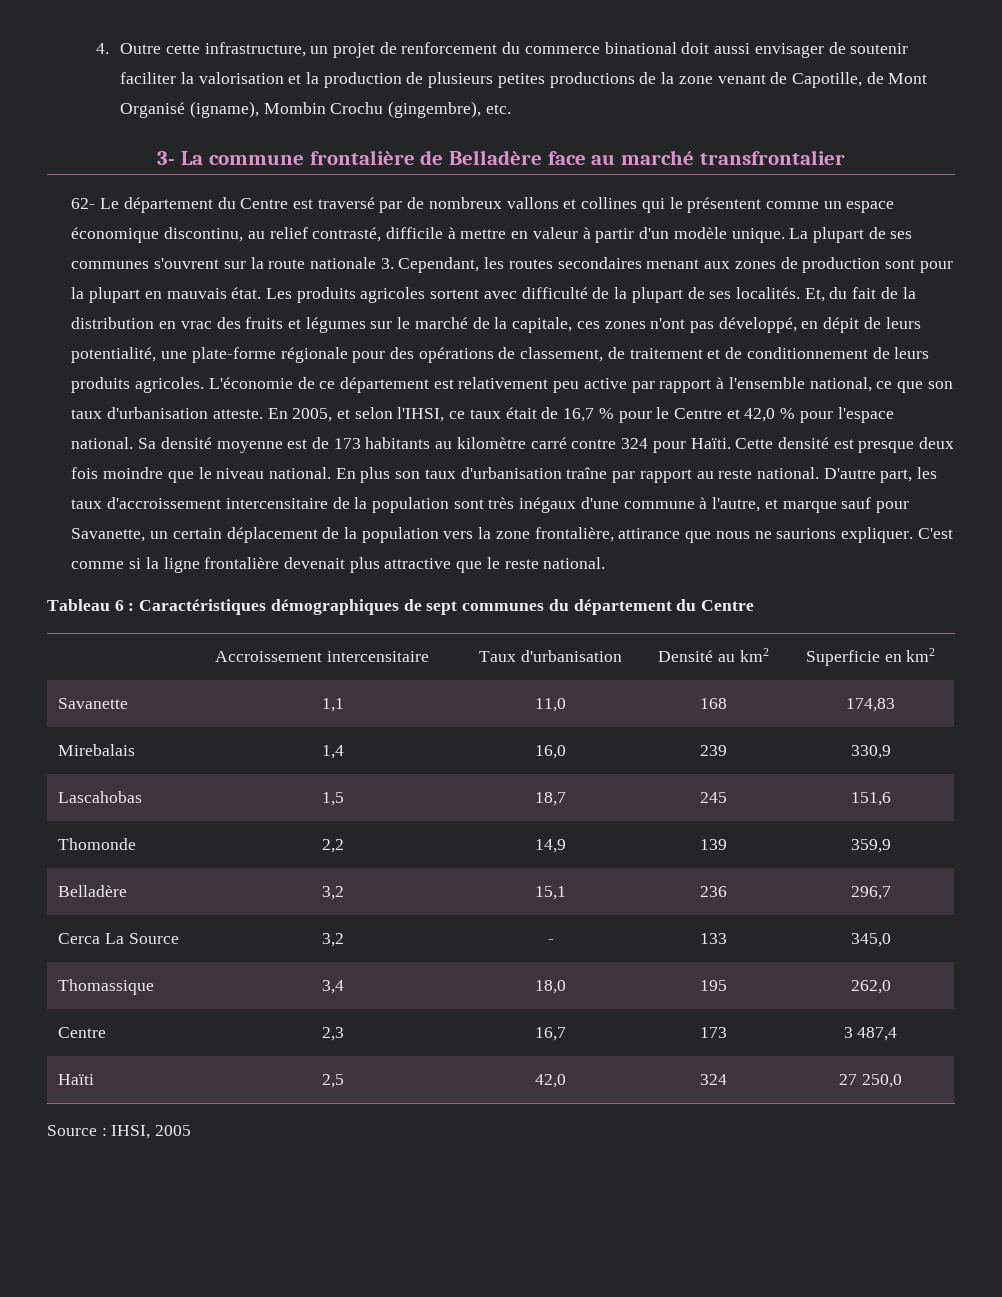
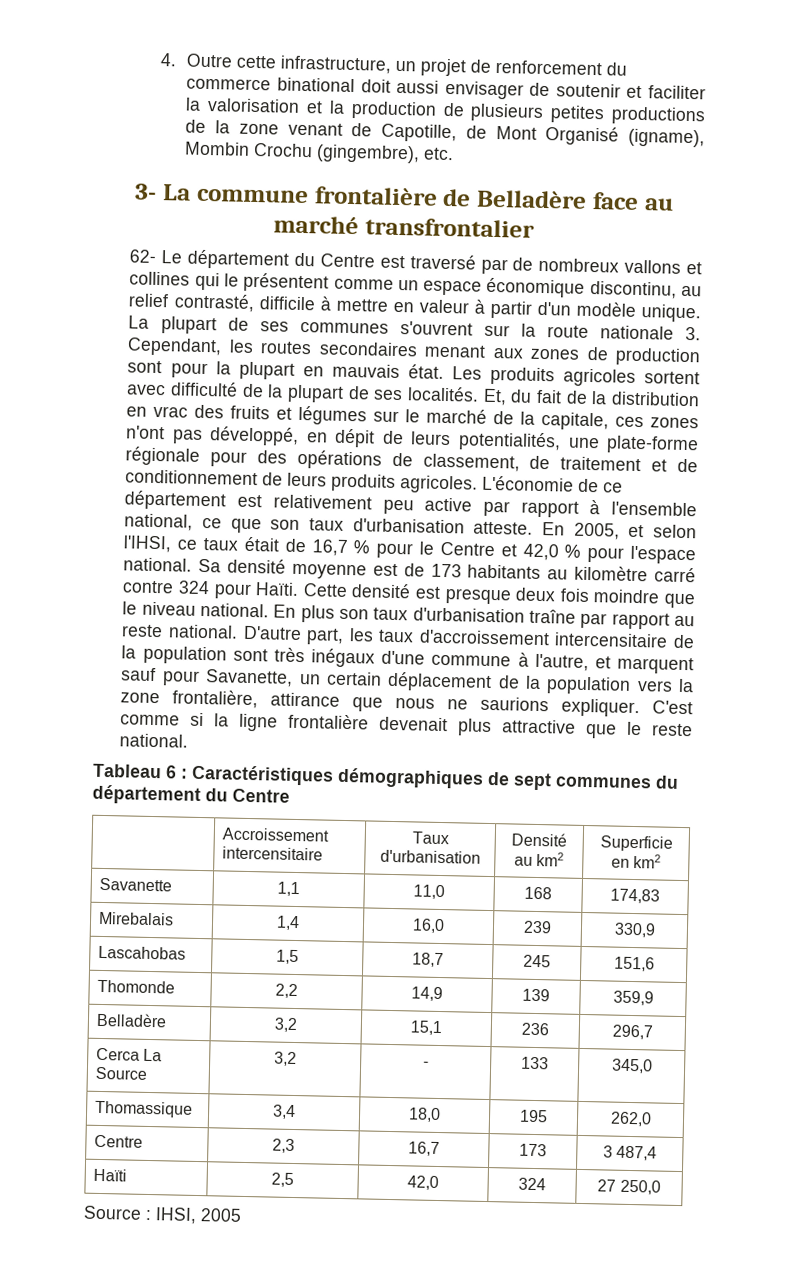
(909, 48) none -> [626,85,643,99] et
[71,347,157,363] potentialité, -> [457,431,561,452] potentialités,
[782,501,837,513] marque -> [617,656,694,675] marquent

